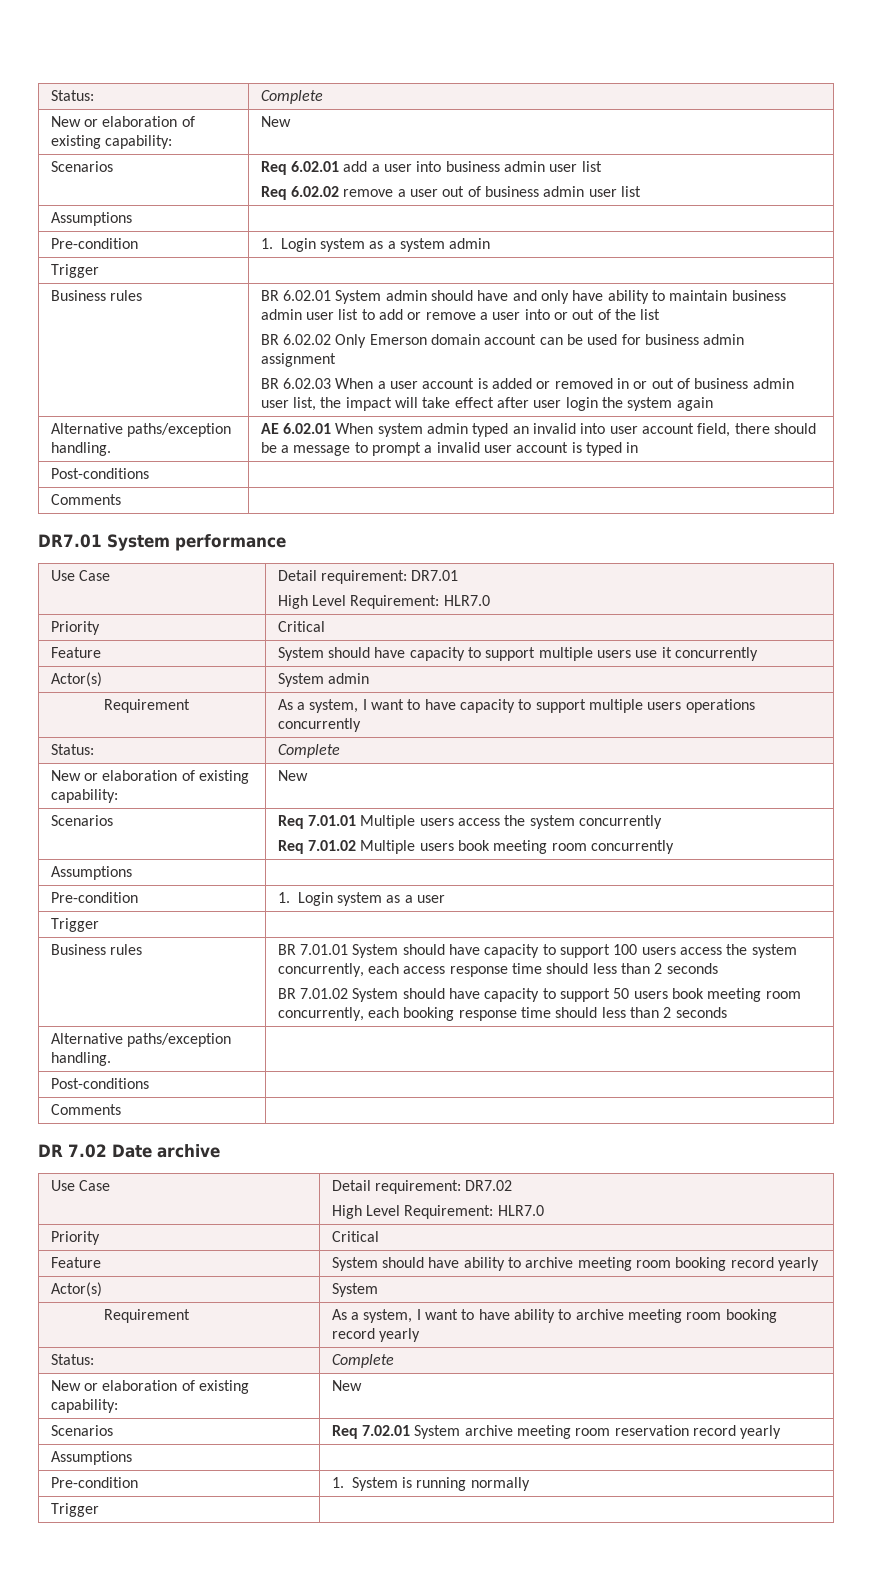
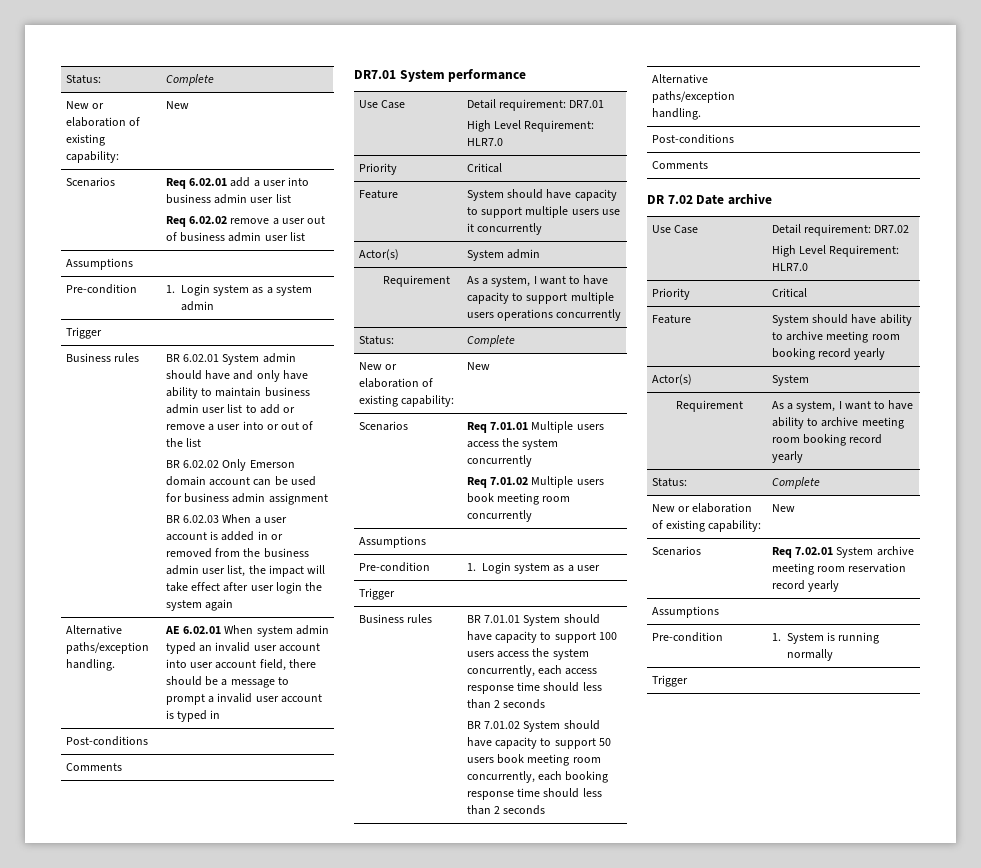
(532, 383) none -> [257,531,268,540] in
[616,378,690,389] in or out of -> [215,548,261,557] from the
(576, 428) none -> [253,643,320,652] user account

